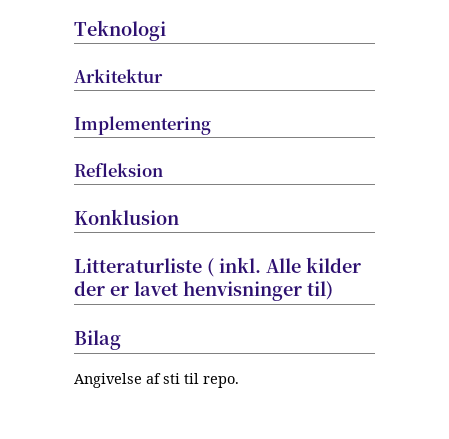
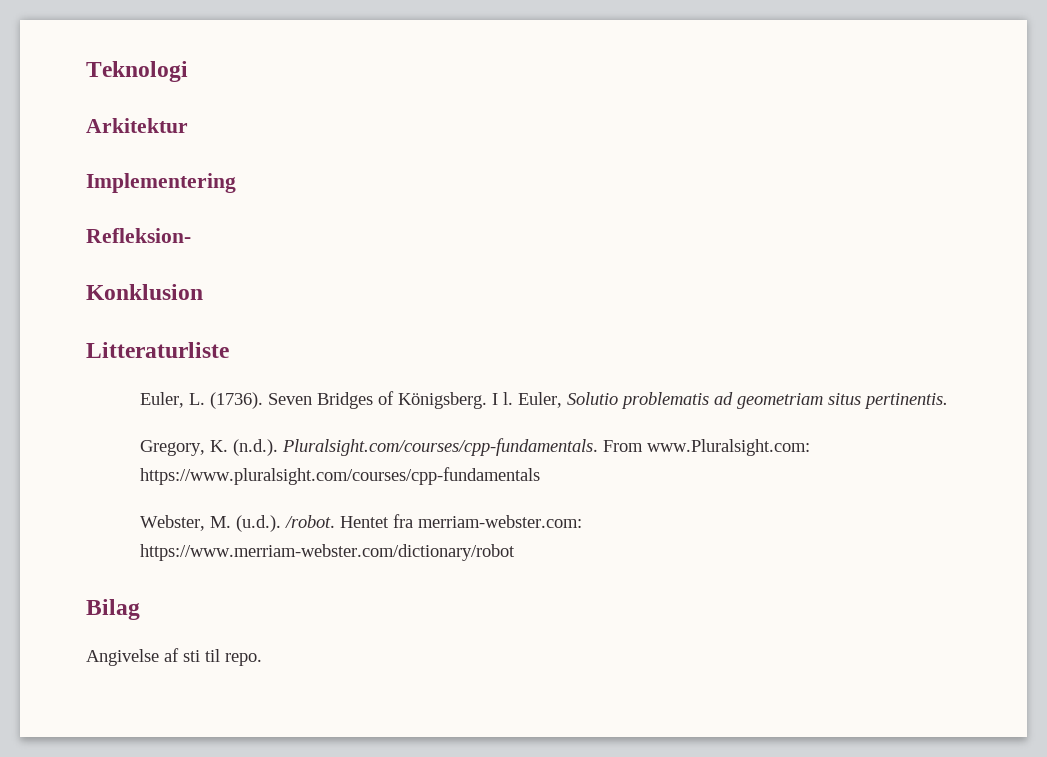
[74,163,163,177] Refleksion -> [86,228,191,243] Refleksion-
[207,257,361,277] [74,281,333,301] ( inkl. Alle kilder der er lavet henvisninger til) -> [140,391,949,409] [140,438,811,456] [140,467,541,485] [140,514,583,532] [140,544,516,561] // Euler, L. (1736). Seven Bridges of Königsberg. I l. Euler, Solutio problematis ad geometriam situs pertinentis. // Gregory, K. (n.d.). Pluralsight.com/courses/cpp-fundamentals. From www.Pluralsight.com: https://www.pluralsight.com/courses/cpp-fundamentals // Webster, M. (u.d.). /robot. Hentet fra merriam-webster.com: https://www.merriam-webster.com/dictionary/robot

